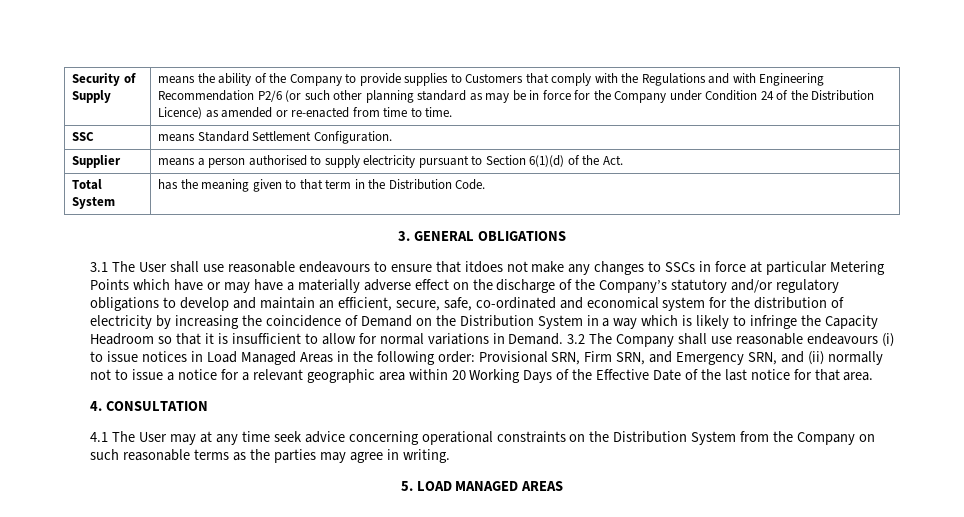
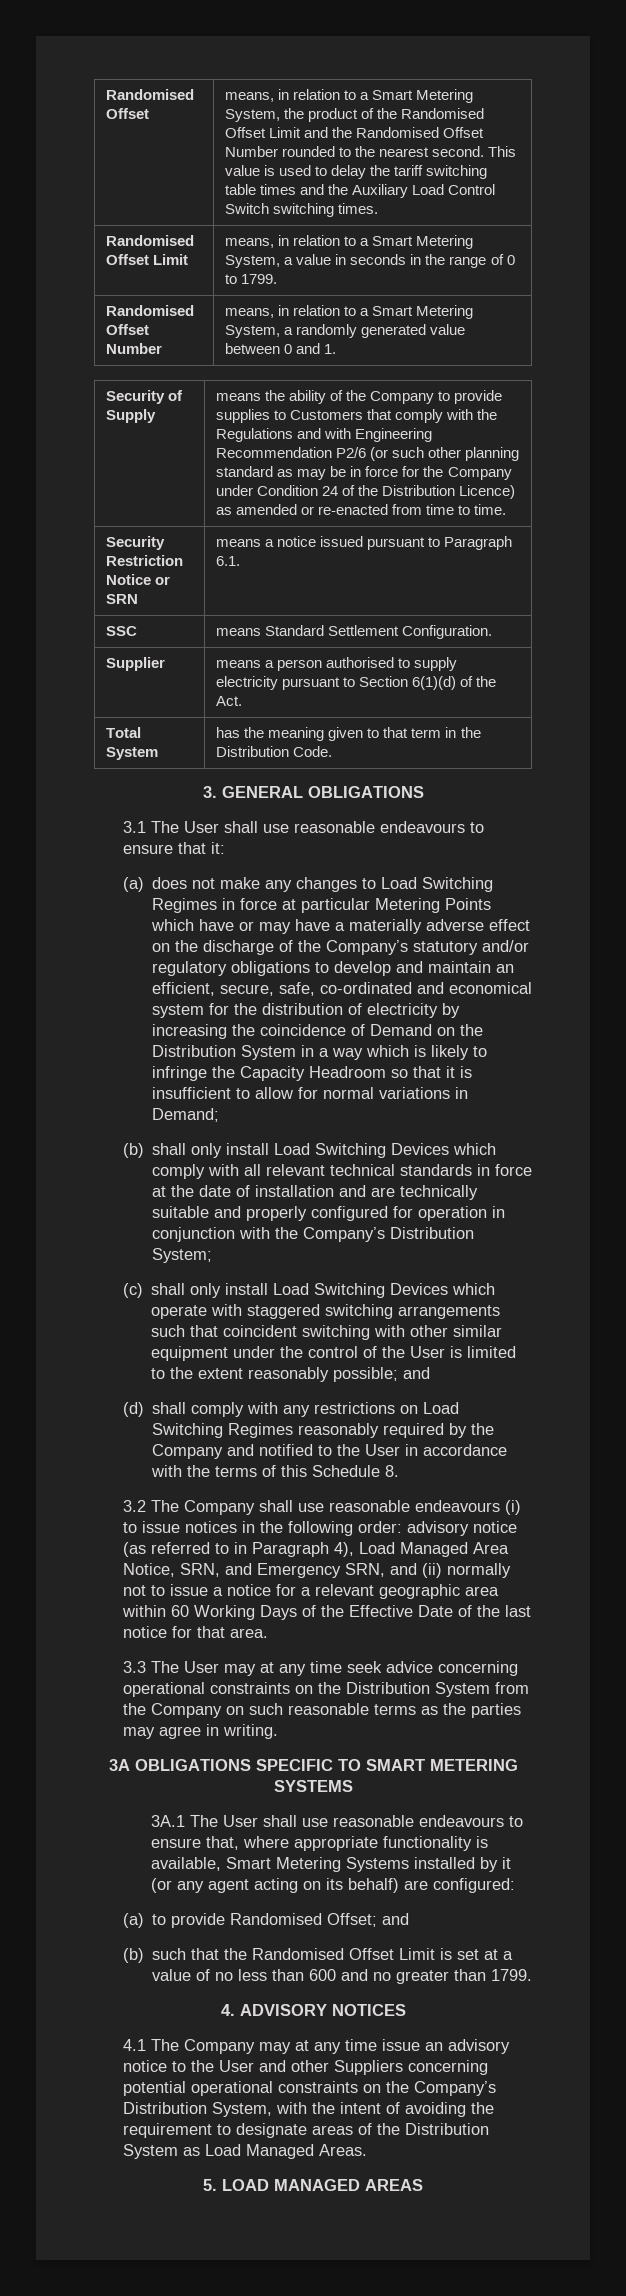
(72, 79) none -> [106,89,195,100] [106,108,150,119] [225,89,474,103] [225,108,485,122] [225,127,485,138] [225,146,517,157] [225,165,488,179] [225,184,496,198] [225,203,379,217] [106,235,195,246] [106,254,189,265] [225,235,474,249] [225,254,515,268] [225,274,278,284] [106,305,195,316] [106,324,150,335] [106,343,163,354] [225,305,474,319] [225,324,466,338] [225,343,337,354] Randomised Offset | means, in relation to a Smart Metering System, the product of the Randomised Offset Limit and the Randomised Offset Number rounded to the nearest second. This value is used to delay the tariff switching table times and the Auxiliary Load Control Switch switching times. // Randomised Offset Limit | means, in relation to a Smart Metering System, a value in seconds in the range of 0 to 1799. // Randomised Offset Number | means, in relation to a Smart Metering System, a randomly generated value between 0 and 1. //
(453, 112) none -> [106,536,166,550] [106,555,184,566] [106,574,171,585] [106,594,139,604] [216,536,513,550] [216,556,241,566] // Security Restriction Notice or SRN | means a notice issued pursuant to Paragraph 6.1.
[464,261,503,273] itdoes -> [210,842,225,854] [122,877,187,892] it: // (a) does
[665,262,696,272] SSCs -> [380,877,493,892] [151,898,217,913] Load Switching Regimes
[508,333,564,345] Demand. -> [151,1108,219,1122] [122,1143,496,1158] [151,1164,532,1179] [151,1185,478,1200] [151,1206,505,1221] [151,1227,474,1242] [151,1248,212,1263] [122,1283,496,1298] [151,1304,501,1319] [151,1325,503,1340] [151,1346,517,1361] [151,1367,431,1382] [122,1402,459,1417] [151,1423,494,1438] [151,1444,507,1459] [150,1465,399,1477] Demand; // (b) shall only install Load Switching Devices which comply with all relevant technical standards in force at the date of installation and are technically suitable and properly configured for operation in conjunction with the Company’s Distribution System; // (c) shall only install Load Switching Devices which operate with staggered switching arrangements such that coincident switching with other similar equipment under the control of the User is limited to the extent reasonably possible; and // (d) shall comply with any restrictions on Load Switching Regimes reasonably required by the Company and notified to the User in accordance with the terms of this Schedule 8. //
[207,351,613,365] Load Managed Areas in the following order: Provisional SRN, Firm -> [259,1521,517,1536] [122,1542,509,1557] [122,1563,175,1577] the following order: advisory notice (as referred to in Paragraph 4), Load Managed Area Notice,
[451,370,466,380] 20 -> [170,1605,189,1617] 60
[90,401,209,411] [90,432,109,442] 4. CONSULTATION // 4.1 -> [122,1661,146,1673] 3.3
(450, 456) none -> [108,1759,518,1771] [273,1780,353,1792] [151,1815,524,1827] [151,1836,489,1851] [151,1857,512,1872] [151,1878,516,1893] [122,1913,409,1928] [122,1948,513,1963] [151,1969,532,1984] [220,2004,406,2016] [122,2039,510,2054] [122,2060,488,2075] [122,2081,496,2096] [122,2102,494,2117] [122,2123,489,2138] [122,2144,367,2159] // 3A OBLIGATIONS SPECIFIC TO SMART METERING SYSTEMS // 3A.1 The User shall use reasonable endeavours to ensure that, where appropriate functionality is available, Smart Metering Systems installed by it (or any agent acting on its behalf) are configured: // (a) to provide Randomised Offset; and // (b) such that the Randomised Offset Limit is set at a value of no less than 600 and no greater than 1799. // 4. ADVISORY NOTICES // 4.1 The Company may at any time issue an advisory notice to the User and other Suppliers concerning potential operational constraints on the Company’s Distribution System, with the intent of avoiding the requirement to designate areas of the Distribution System as Load Managed Areas.

